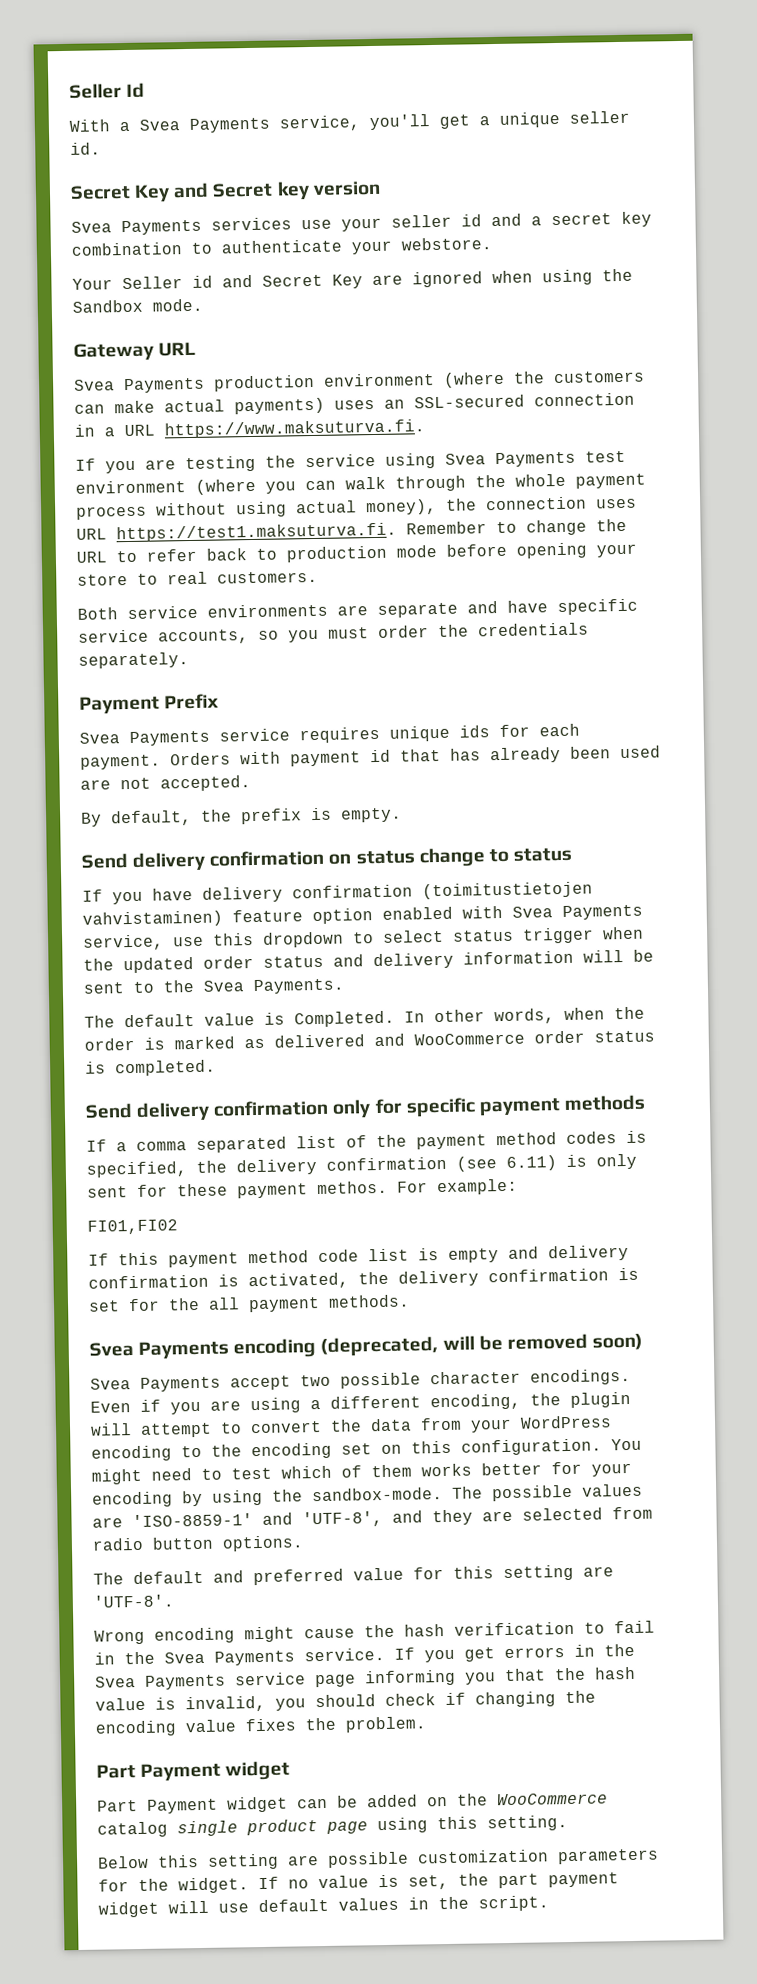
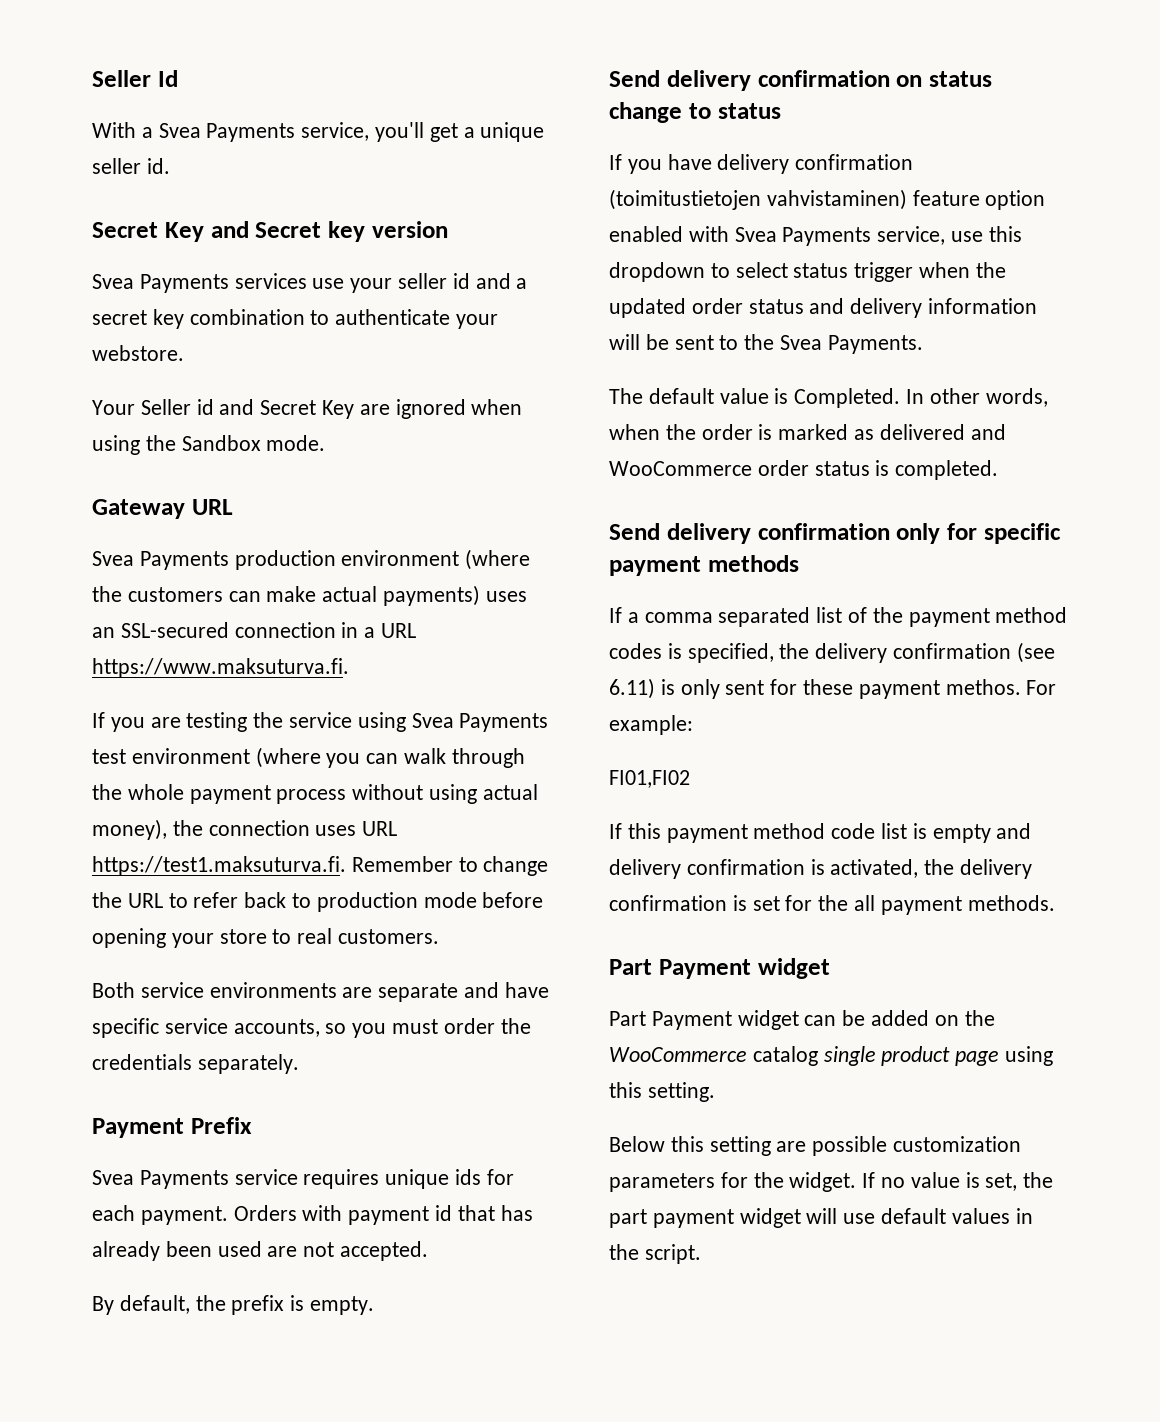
[89,1333,643,1359] [90,1368,631,1392] [90,1391,631,1415] [90,1415,612,1438] [91,1438,642,1462] [91,1461,632,1485] [92,1483,643,1508] [92,1506,653,1528] [92,1535,304,1552] [93,1564,614,1586] [93,1594,174,1608] [94,1620,655,1645] [94,1643,635,1666] [95,1666,636,1690] [95,1690,596,1713] [95,1716,427,1737] // Svea Payments encoding (deprecated, will be removed soon) // Svea Payments accept two possible character encodings. Even if you are using a different encoding, the plugin will attempt to convert the data from your WordPress encoding to the encoding set on this configuration. You might need to test which of them works better for your encoding by using the sandbox-mode. The possible values are 'ISO-8859-1' and 'UTF-8', and they are selected from radio button options. // The default and preferred value for this setting are 'UTF-8'. // Wrong encoding might cause the hash verification to fail in the Svea Payments service. If you get errors in the Svea Payments service page informing you that the hash value is invalid, you should check if changing the encoding value fixes the problem. -> (1055, 903) none

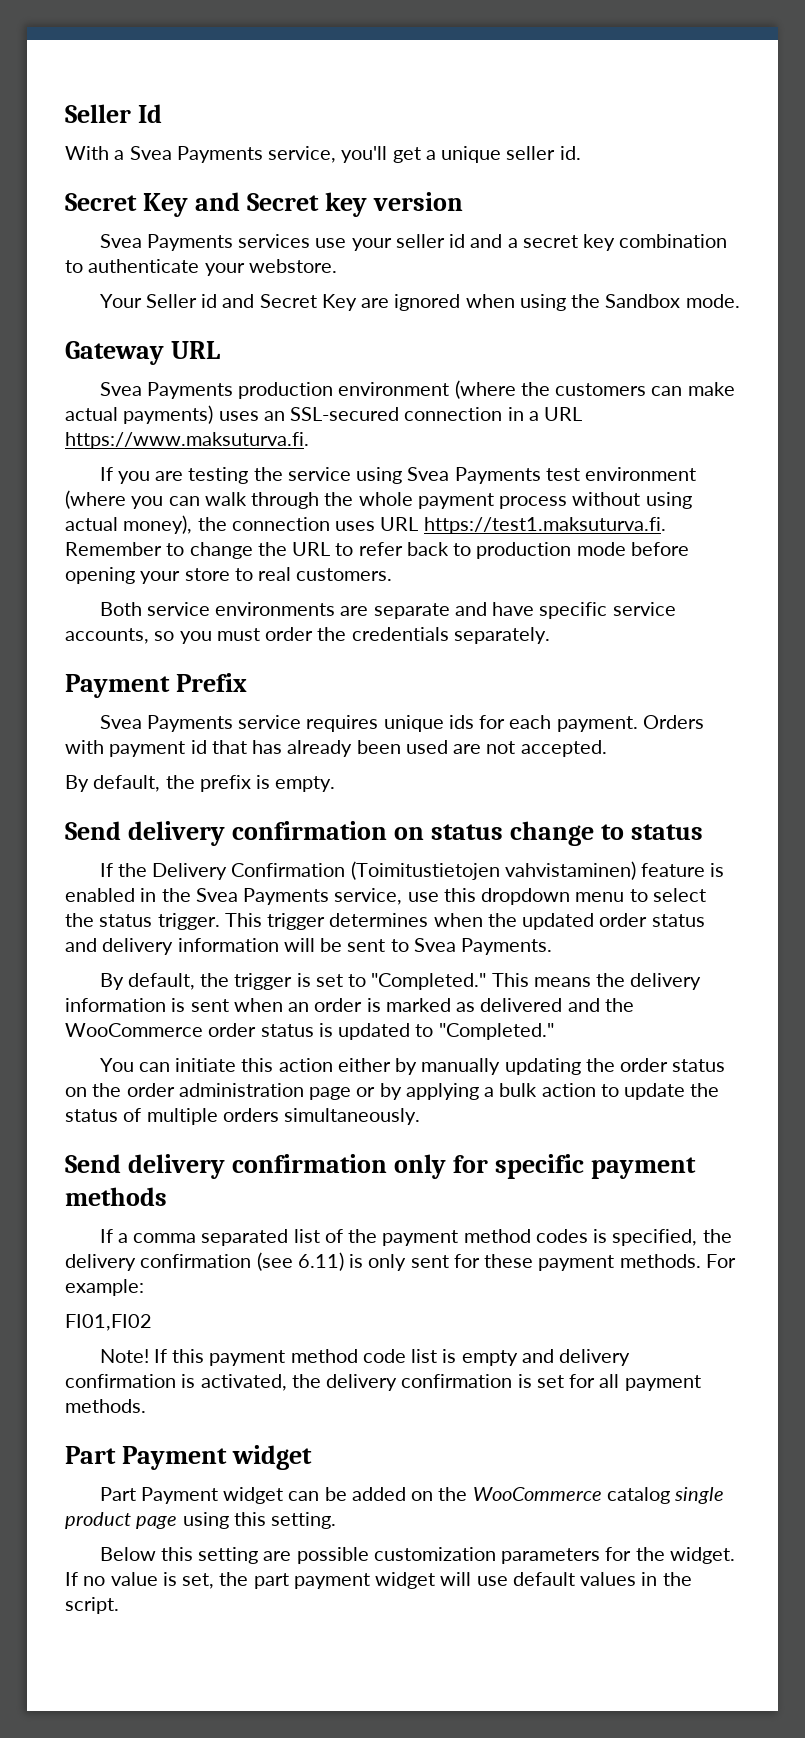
[627,154,914,174] [609,189,1046,210] [609,226,729,242] you have delivery confirmation (toimitustietojen vahvistaminen) feature option enabled with -> [117,861,725,880] [65,888,191,902] the Delivery Confirmation (Toimitustietojen vahvistaminen) feature is enabled in the
(705, 272) none -> [575,892,625,902] menu
[793,262,914,282] status trigger -> [65,913,429,930] the status trigger. This trigger determines
[744,334,775,350] the -> (409, 945) none
[609,388,1048,408] [609,424,696,440] The default value is Completed. In other words, when the -> [99,973,702,990] [65,998,310,1012] By default, the trigger is set to "Completed." This means the delivery information is sent when an
(1006, 432) none -> [604,998,634,1012] the
[895,460,999,480] completed. -> [338,1023,554,1040] [99,1058,726,1075] [65,1083,720,1100] [65,1108,421,1125] updated to "Completed." // You can initiate this action either by manually updating the order status on the order administration page or by applying a bulk action to update the status of multiple orders simultaneously.
[945,679,1021,695] methos. -> [619,1254,701,1268] methods.
(690, 779) none -> [99,1349,149,1363] Note!
[818,895,849,911] the -> (596, 1381) none

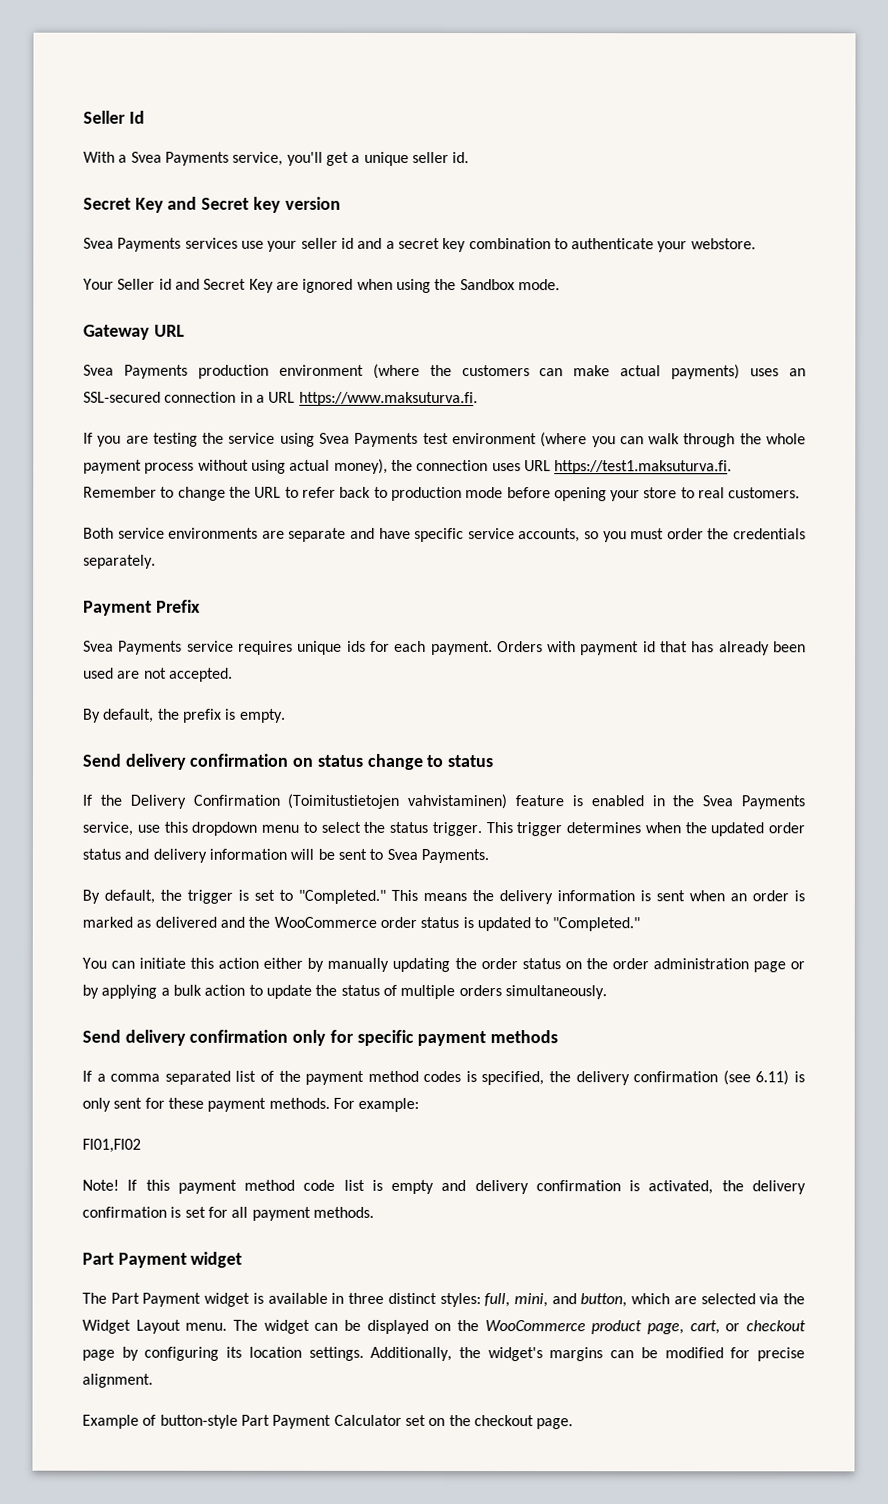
[99,1487,406,1504] Part Payment widget can be added -> [82,1292,805,1308] [82,1319,429,1334] The Part Payment widget is available in three distinct styles: full, mini, and button, which are selected via the Widget Layout menu. The widget can be displayed
[606,1487,725,1504] [65,1512,337,1529] [99,1547,735,1564] [65,1572,692,1589] [65,1597,119,1614] catalog single product page using this setting. // Below this setting are possible customization parameters for the widget. If no value is set, the part payment widget will use default values in the script. -> [591,1320,806,1335] [82,1346,805,1362] [82,1373,153,1388] [82,1414,574,1430] product page, cart, or checkout page by configuring its location settings. Additionally, the widget's margins can be modified for precise alignment. // Example of button-style Part Payment Calculator set on the checkout page.

